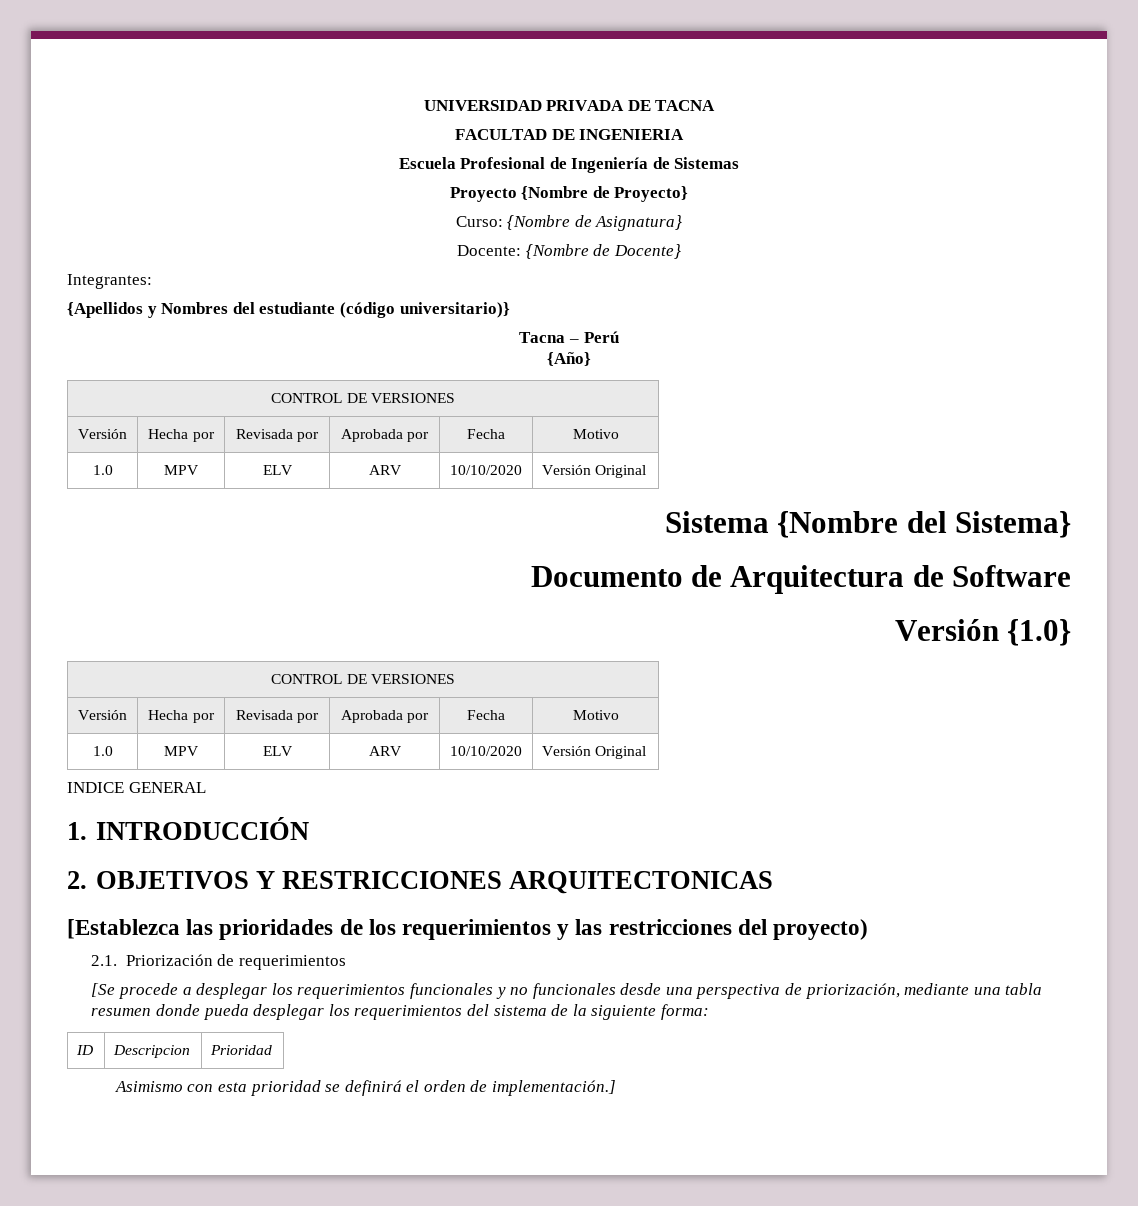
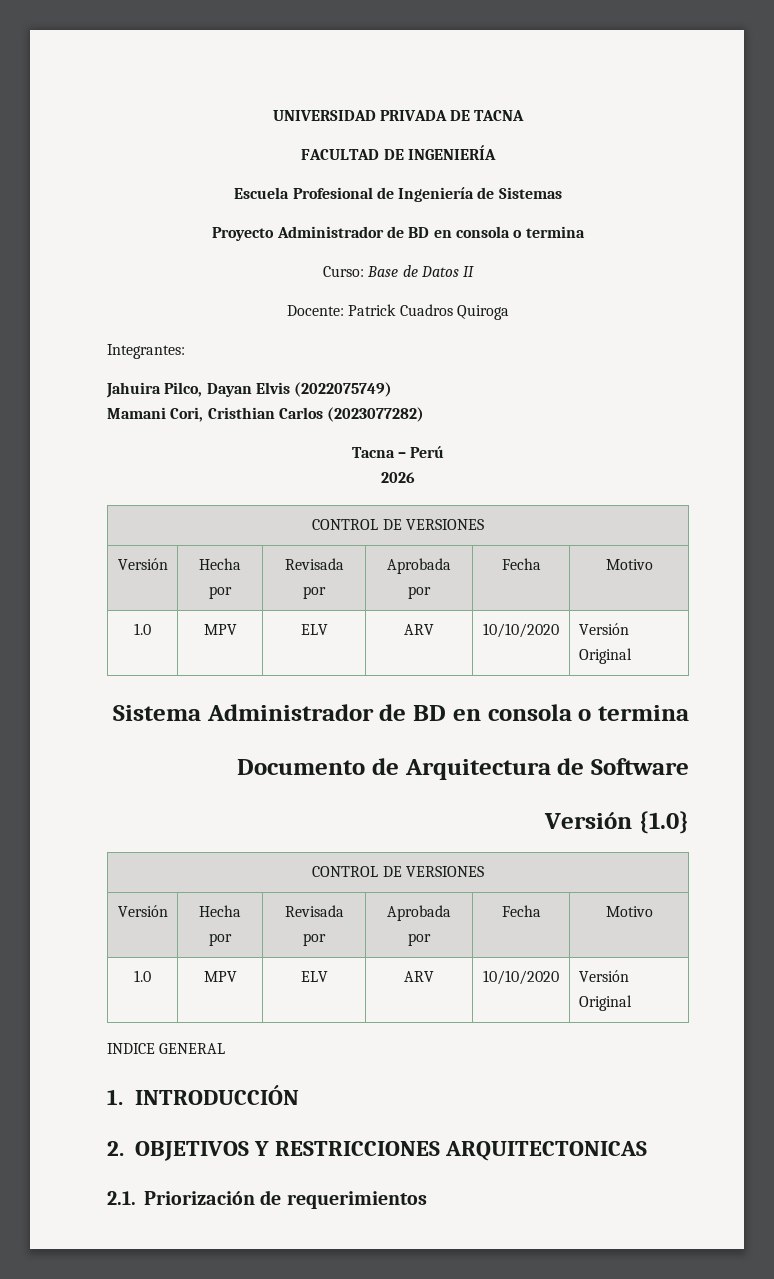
[579,129,685,140] INGENIERIA -> [407,145,496,160] INGENIERÍA
[521,186,689,202] [455,215,683,231] [457,244,681,259] [67,274,152,289] [67,302,510,318] {Nombre de Proyecto} // Curso: {Nombre de Asignatura} // Docente: {Nombre de Docente} // Integrantes: // {Apellidos y Nombres del estudiante (código universitario)} -> [276,226,585,238] [322,265,475,277] [287,304,509,320] [107,344,185,359] [106,382,393,398] [107,407,425,422] Administrador de BD en consola o termina // Curso: Base de Datos II // Docente: Patrick Cuadros Quiroga // Integrantes: // Jahuira Pilco, Dayan Elvis (2022075749) // Mamani Cori, Cristhian Carlos (2023077282)
[547,352,591,366] {Año} -> [381,472,415,483] 2026
[777,511,1071,538] {Nombre del Sistema} -> [206,704,689,721] Administrador de BD en consola o termina
[67,919,869,940] [91,954,347,970] [91,983,1043,999] [91,1004,709,1020] [76,1045,94,1055] [113,1045,191,1058] [210,1045,273,1055] [114,1080,617,1096] [Establezca las prioridades de los requerimientos y las restricciones del proyecto) // 2.1. Priorización de requerimientos // [Se procede a desplegar los requerimientos funcionales y no funcionales desde una perspectiva de priorización, mediante una tabla resumen donde pueda desplegar los requerimientos del sistema de la siguiente forma: // ID | Descripcion | Prioridad // Asimismo con esta prioridad se definirá el orden de implementación.] -> [107,1190,427,1209] 2.1. Priorización de requerimientos

